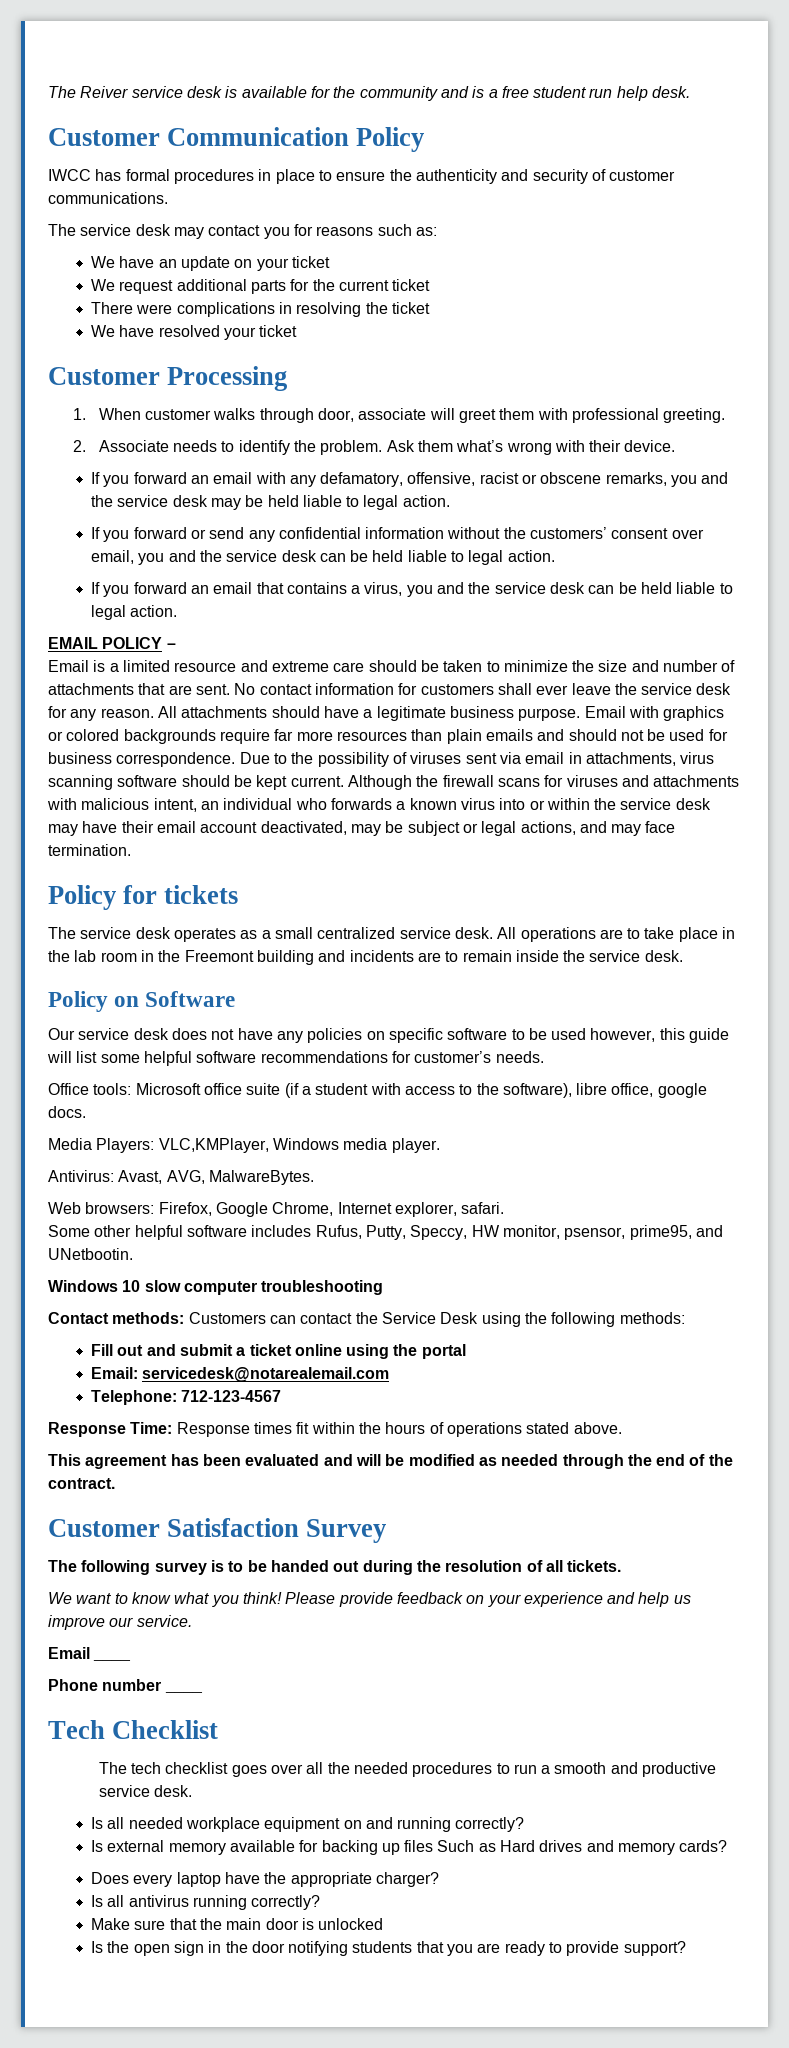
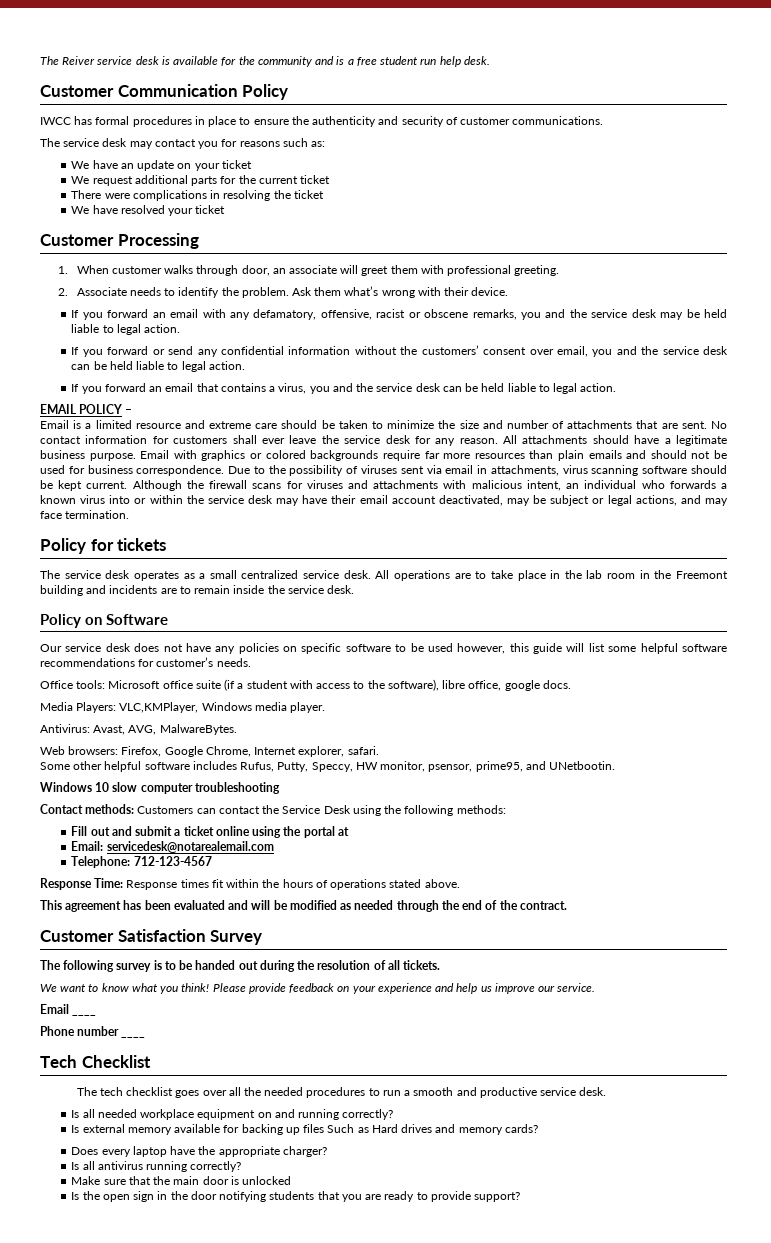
(354, 415) none -> [272,268,286,274] an
(466, 1351) none -> [337,827,349,836] at

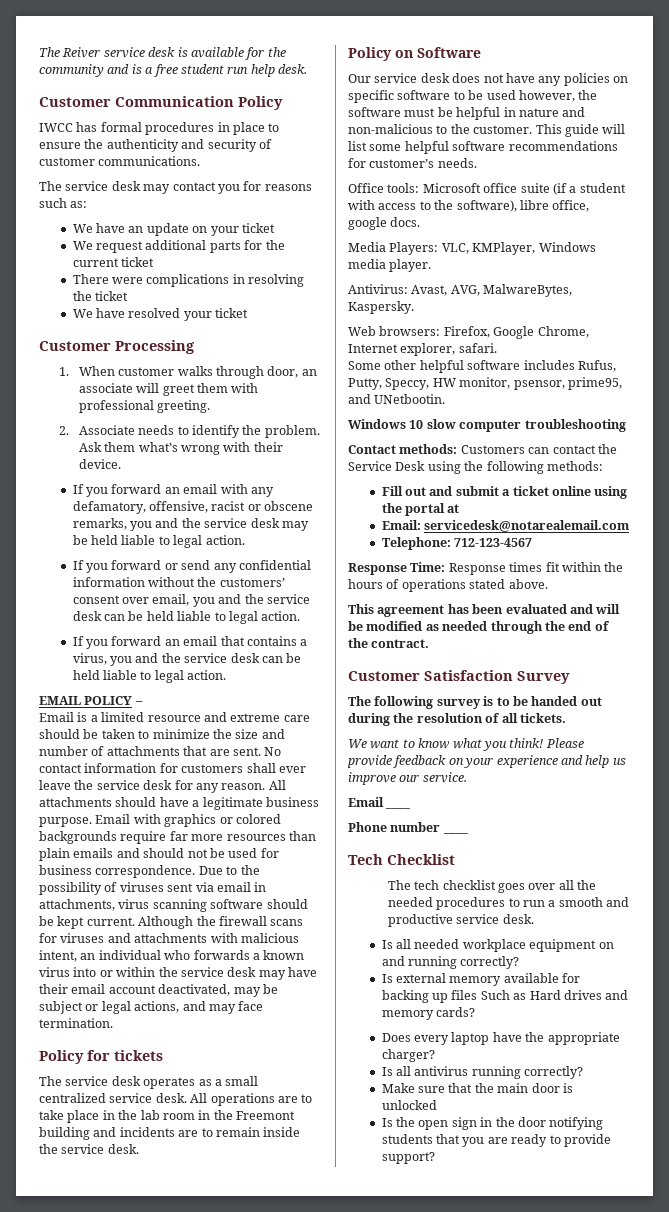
[509,643,529,652] this -> [578,90,598,100] [348,107,586,120] [348,124,562,134] the software must be helpful in nature and non-malicious to the customer. This
[119,702,199,713] VLC,KMPlayer, -> [441,242,536,255] VLC, KMPlayer,
[159,724,237,735] MalwareBytes. -> [483,284,573,297] [348,301,414,314] MalwareBytes, Kaspersky.

